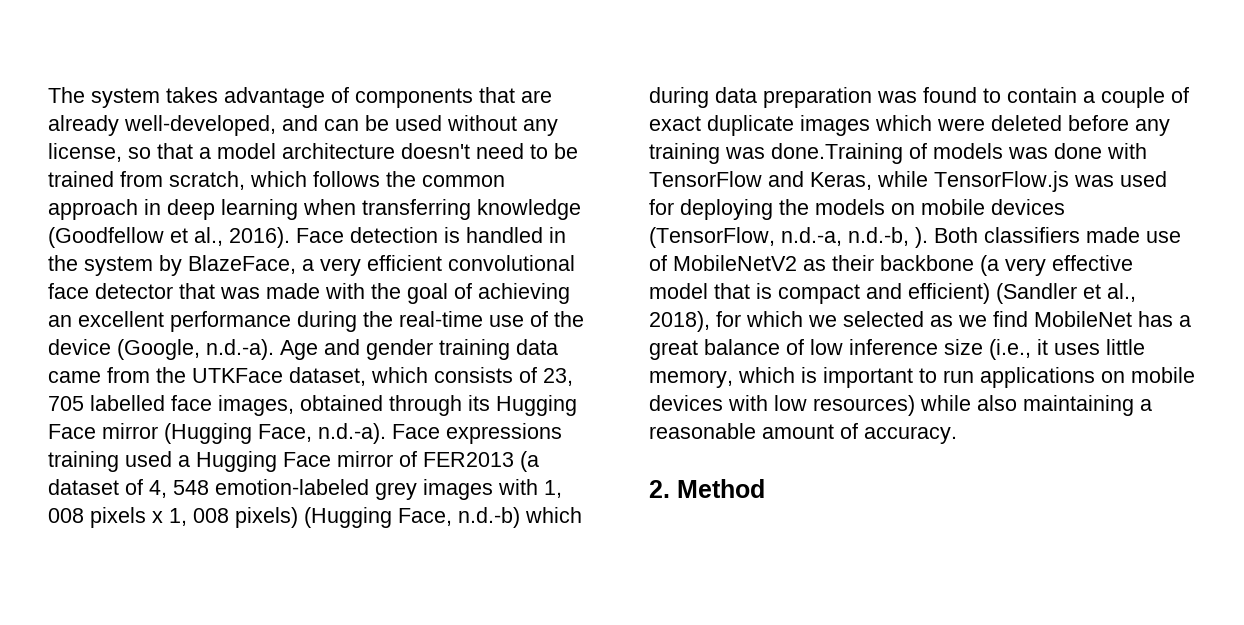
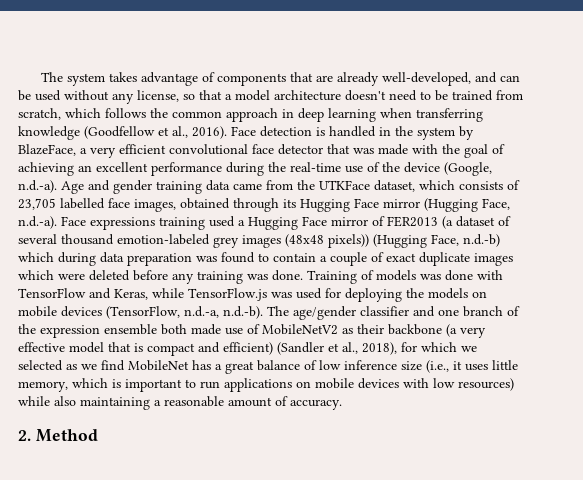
[543,368,573,386] [48,396,84,411] 23, 705 -> [18,198,56,210] 23,705
[149,480,209,498] 4, 548 -> [18,234,114,245] several thousand
[498,479,562,498] [48,507,298,528] with 1, 008 pixels x 1, 008 pixels) -> [285,234,369,248] (48x48 pixels))
[771,143,903,164] done.Training -> [272,270,357,284] done. Training
[848,227,1080,248] n.d.-b, ). Both classifiers -> [223,306,520,320] [18,324,187,338] n.d.-b). The age/gender classifier and one branch of the expression ensemble both

